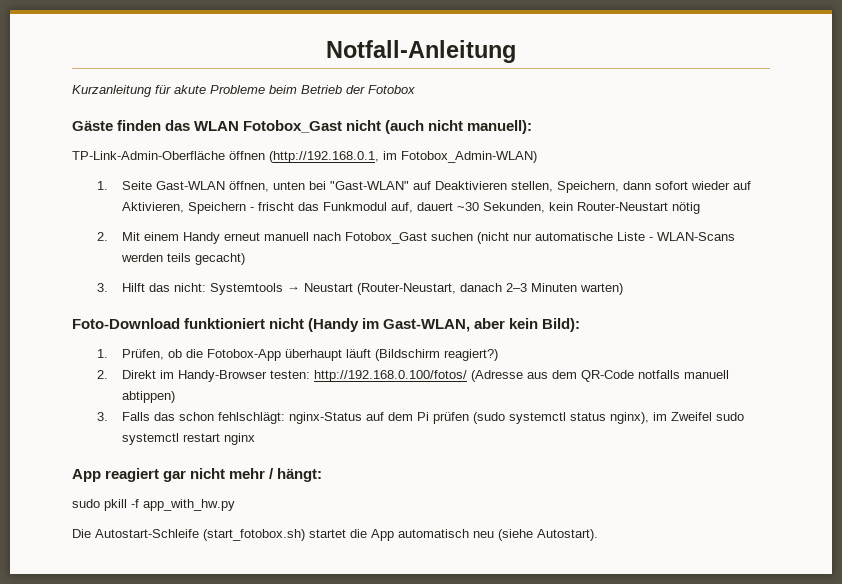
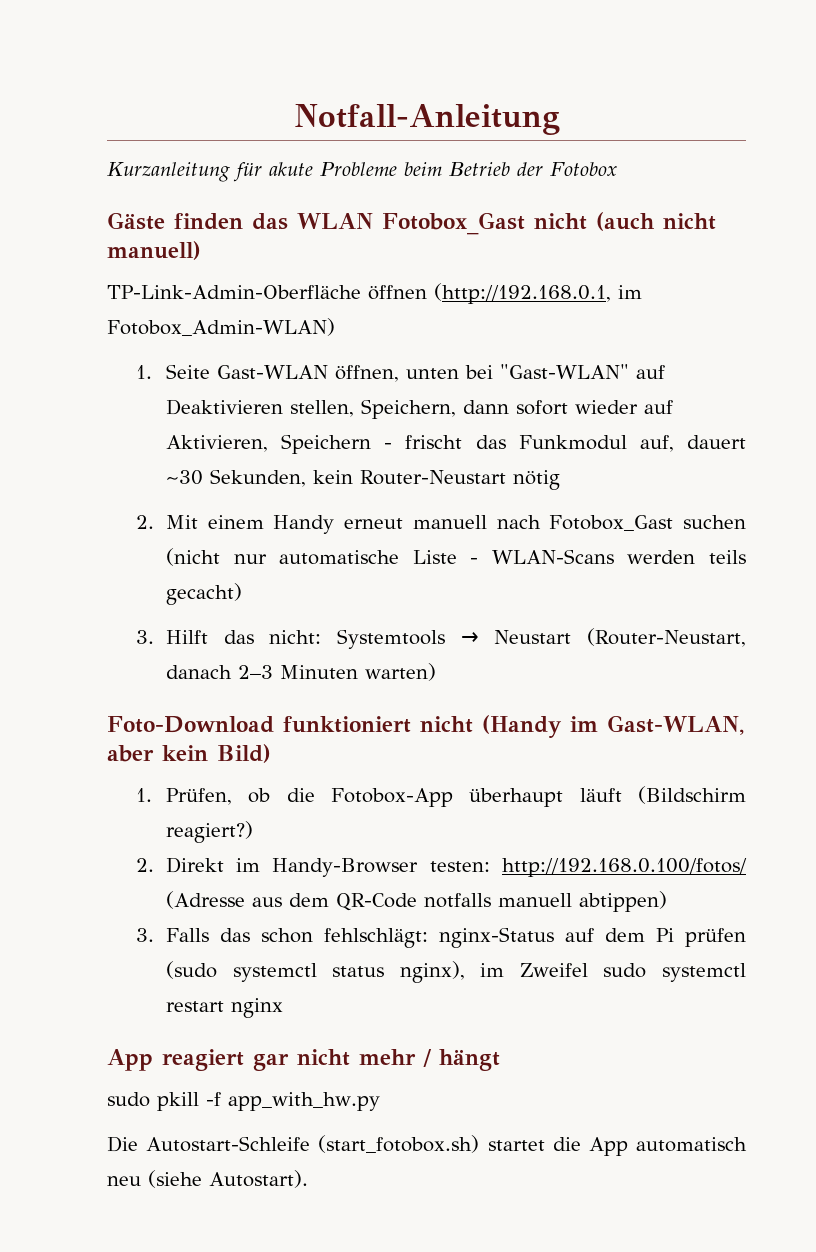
[467,120,533,134] manuell): -> [107,241,201,260] manuell)
[542,318,581,332] Bild): -> [217,744,271,763] Bild)
[277,468,323,482] hängt: -> [439,1049,500,1071] hängt

